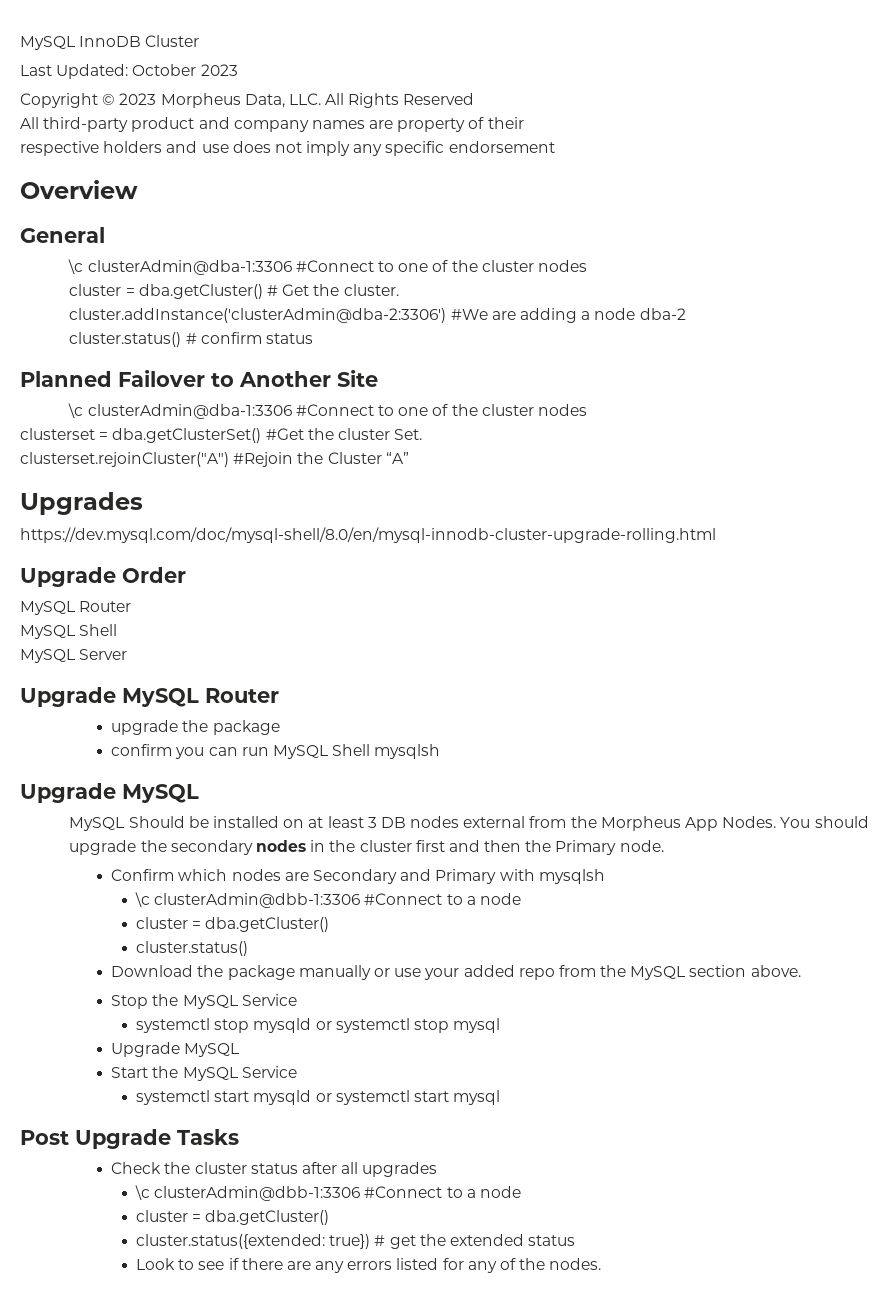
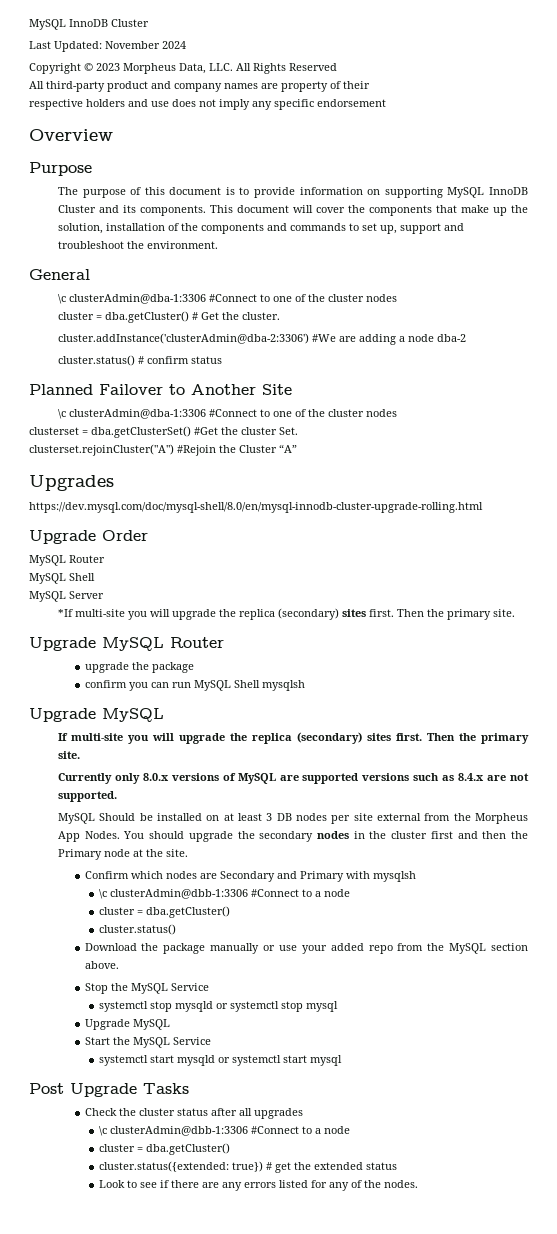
[132,64,238,76] October 2023 -> [105,41,186,49] November 2024
(138, 189) none -> [29,162,92,176] [57,187,528,198] [57,205,528,216] [57,223,464,234] [57,241,218,249] // Purpose // The purpose of this document is to provide information on supporting MySQL InnoDB Cluster and its components. This document will cover the components that make up the solution, installation of the components and commands to set up, support and troubleshoot the environment.
(128, 654) none -> [57,608,515,620] // *If multi-site you will upgrade the replica (secondary) sites first. Then the primary site.
(199, 793) none -> [57,732,530,744] [57,751,80,759] [57,773,529,784] [57,791,117,802] // If multi-site you will upgrade the replica (secondary) sites first. Then the primary site. // Currently only 8.0.x versions of MySQL are supported versions such as 8.4.x are not supported.
(460, 822) none -> [331,813,373,824] per site
[619,840,664,852] node. -> [103,849,188,857] node at the site.

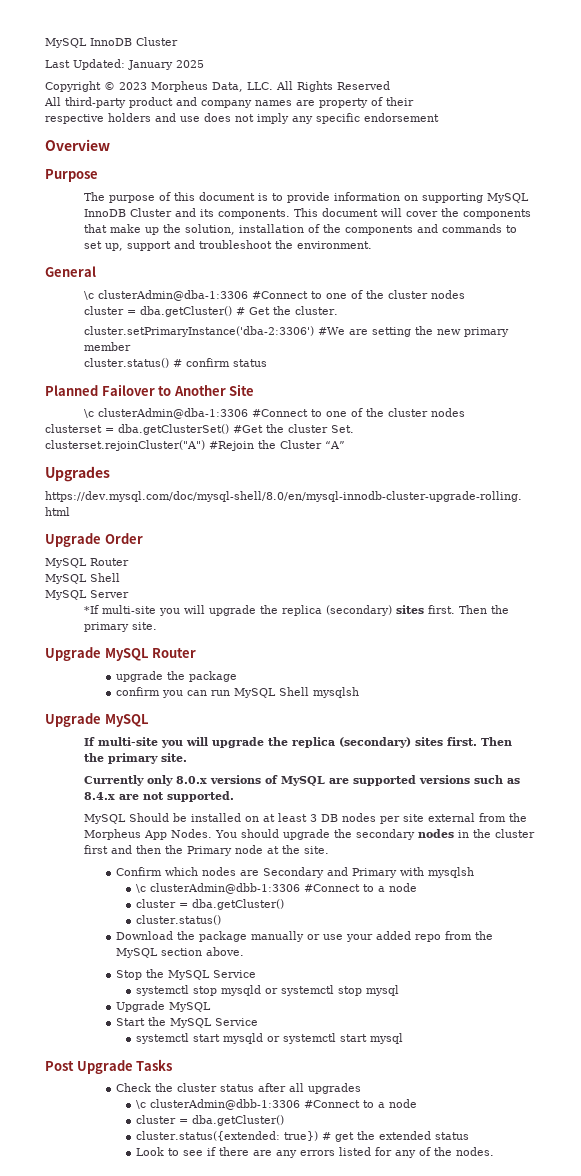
[105,41,186,49] November 2024 -> [128,60,204,70] January 2025
[57,333,309,344] cluster.addInstance('clusterAdmin@dba-2:3306') -> [84,326,315,337] cluster.setPrimaryInstance('dba-2:3306')
[358,334,466,345] adding a node dba-2 -> [372,326,510,337] [84,342,132,351] setting the new primary member

